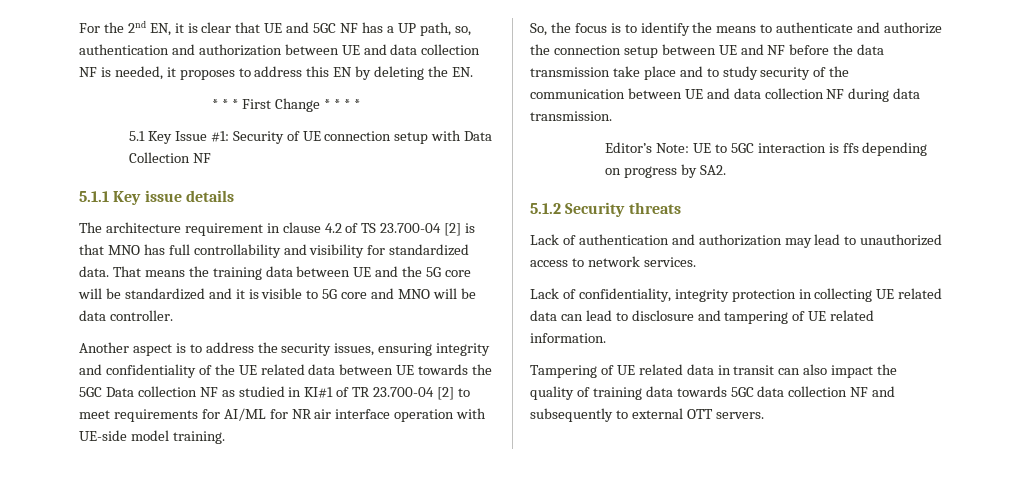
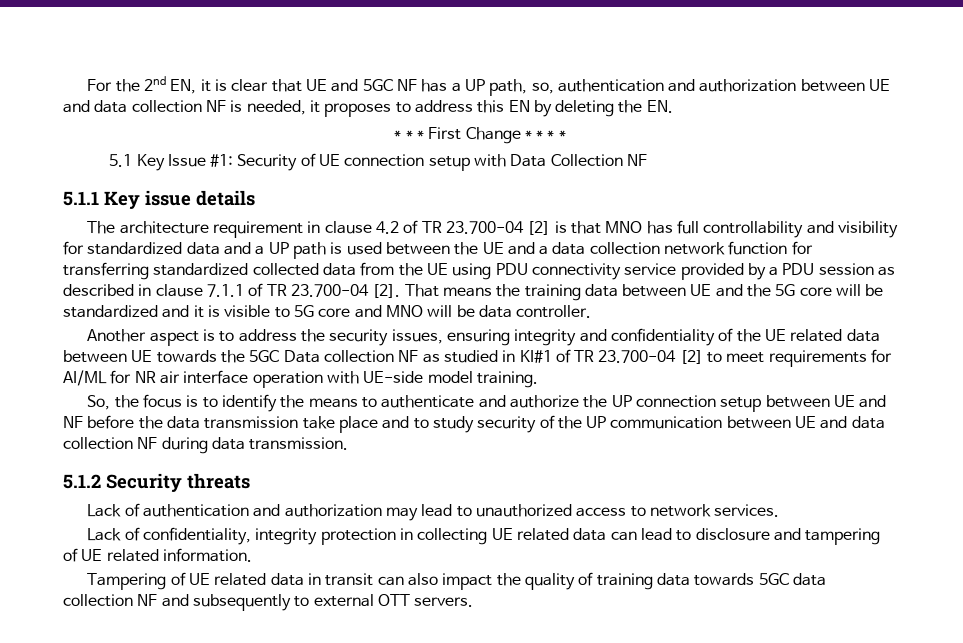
[361,223,377,233] TS -> [421,221,442,233] TR
[79,266,109,277] data. -> [186,241,813,259] [63,262,896,280] [63,283,401,298] data and a UP path is used between the UE and a data collection network function for transferring standardized collected data from the UE using PDU connectivity service provided by a PDU session as described in clause 7.1.1 of TR 23.700-04 [2].
(550, 49) none -> [611,395,632,407] UP
(850, 71) none -> [586,416,607,428] UP
[605,142,928,156] [605,164,726,178] // Editor’s Note: UE to 5GC interaction is ffs depending on progress by SA2. -> (349, 443) none

